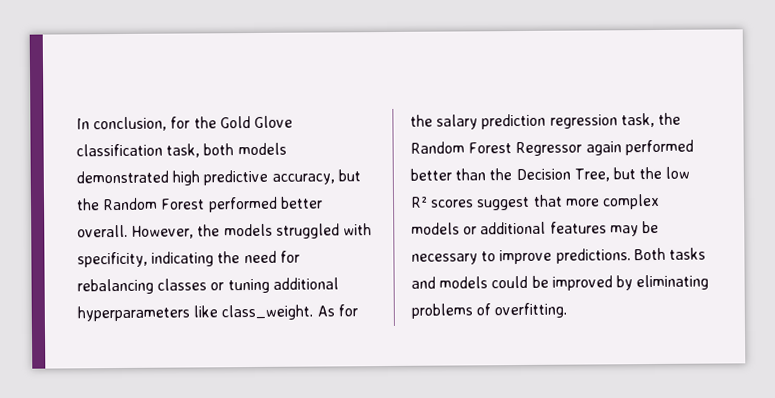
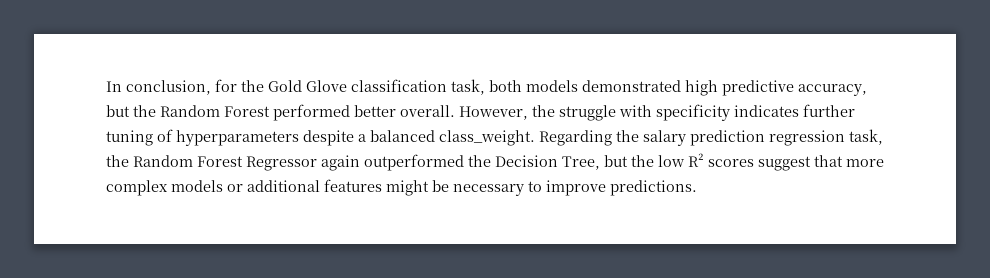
[223,223,372,239] [77,250,300,268] [77,277,339,295] [77,304,358,322] models struggled with specificity, indicating the need for rebalancing classes or tuning additional hyperparameters like class_weight. As for -> [559,104,855,121] [106,129,612,146] struggle with specificity indicates further tuning of hyperparameters despite a balanced class_weight. Regarding
[624,139,694,156] [410,168,487,181] performed better than -> [364,154,464,171] outperformed
[609,225,639,237] may -> [386,180,429,196] might
[633,247,706,261] [411,274,710,291] [411,302,568,319] Both tasks and models could be improved by eliminating problems of overfitting. -> (697, 188) none

